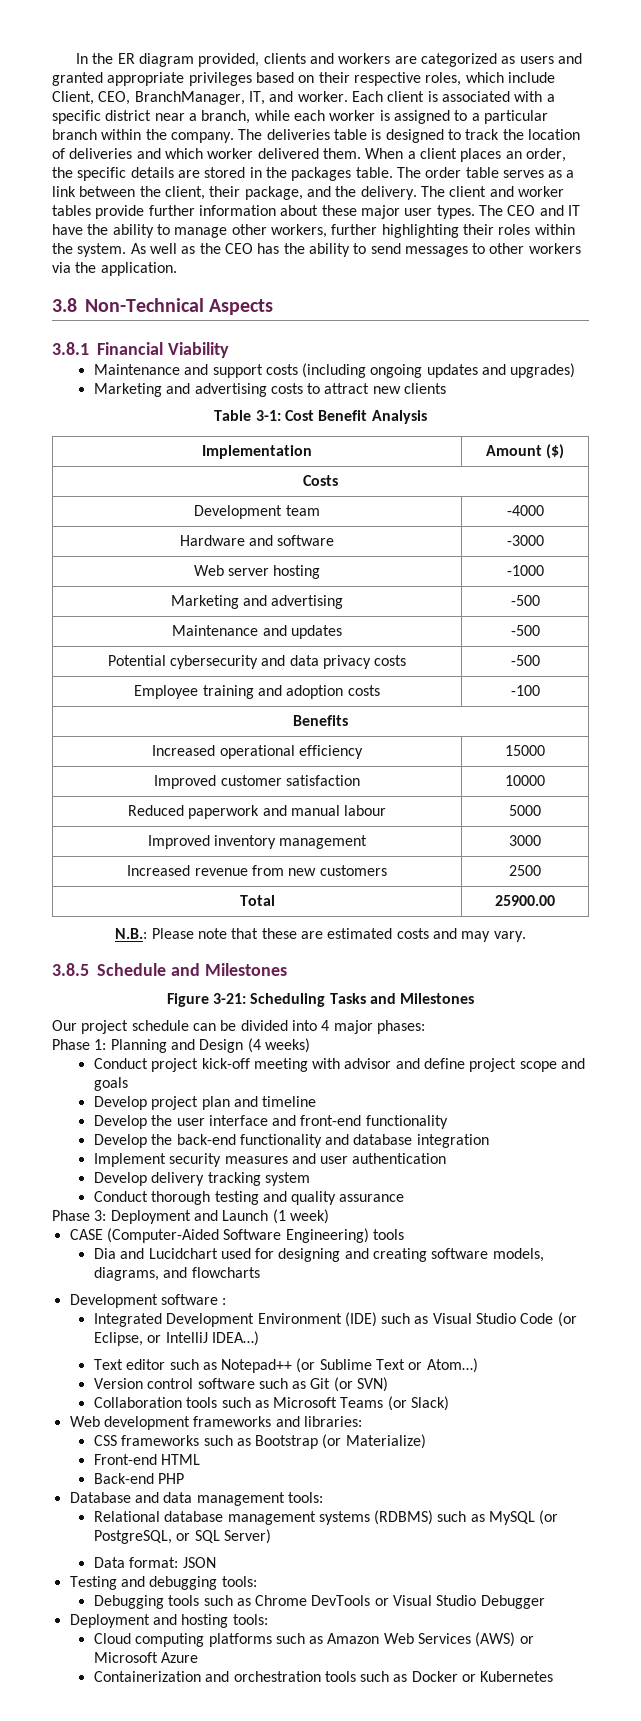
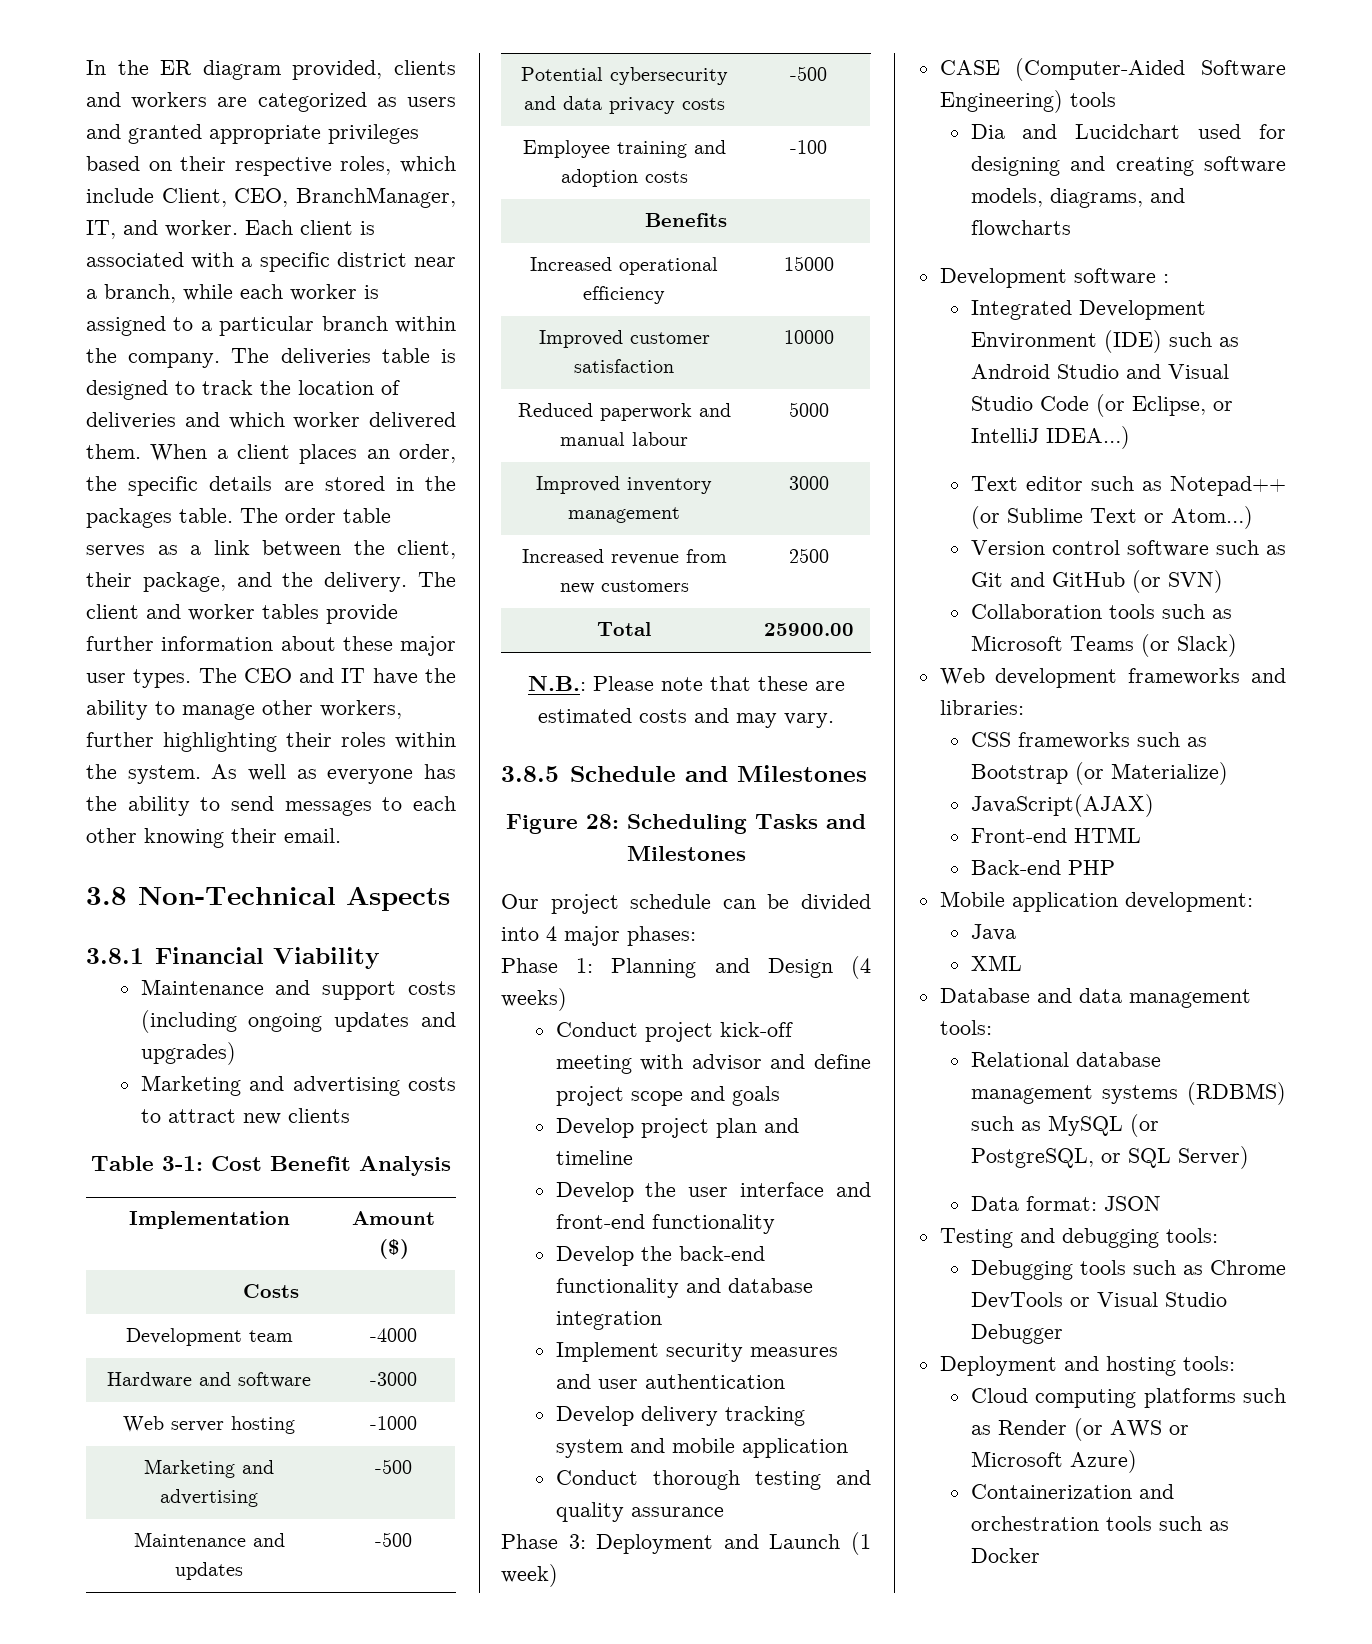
[199,243,253,254] the CEO -> [327,769,414,784] everyone
[489,243,581,254] [52,262,177,276] other workers via the application. -> [413,796,456,811] [86,828,341,848] each other knowing their email.
[213,993,247,1004] 3-21: -> [586,814,619,829] 28:
(310, 1179) none -> [629,1438,848,1458] and mobile application
(429, 1320) none -> [970,364,1161,379] Android Studio and
(331, 1383) none -> [1009,572,1125,587] and GitHub
(426, 1441) none -> [970,794,1154,817] // JavaScript(AJAX)
(185, 1478) none -> [939,891,1253,912] [970,924,1016,941] [970,955,1022,971] // Mobile application development: // Java // XML
[327,1632,516,1647] Amazon Web Services (AWS) -> [997,1418,1162,1441] Render (or AWS
[161,1652,199,1663] Azure -> [1069,1450,1137,1473] Azure)
[462,1671,554,1682] or Kubernetes -> (1040, 1555) none

